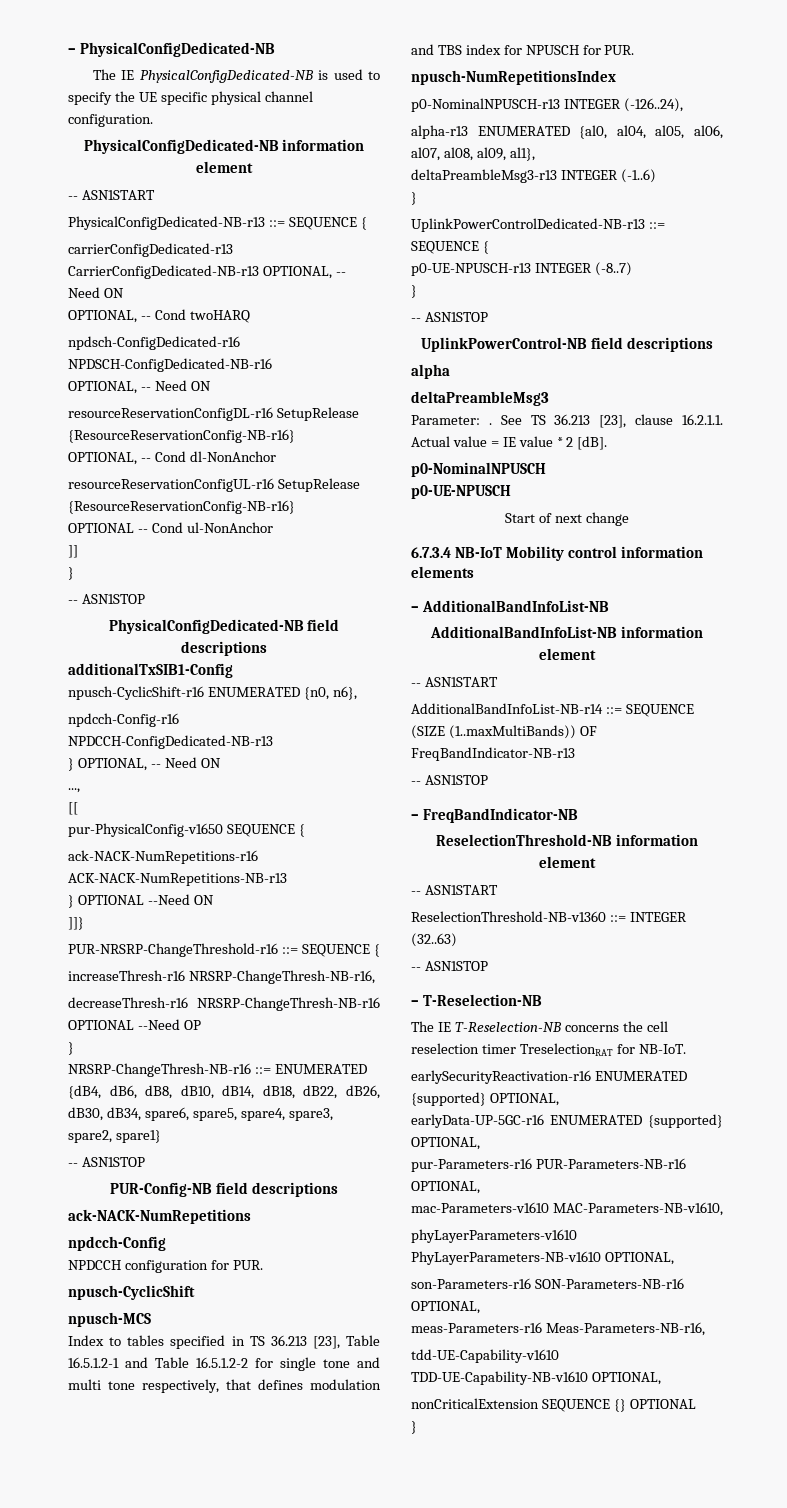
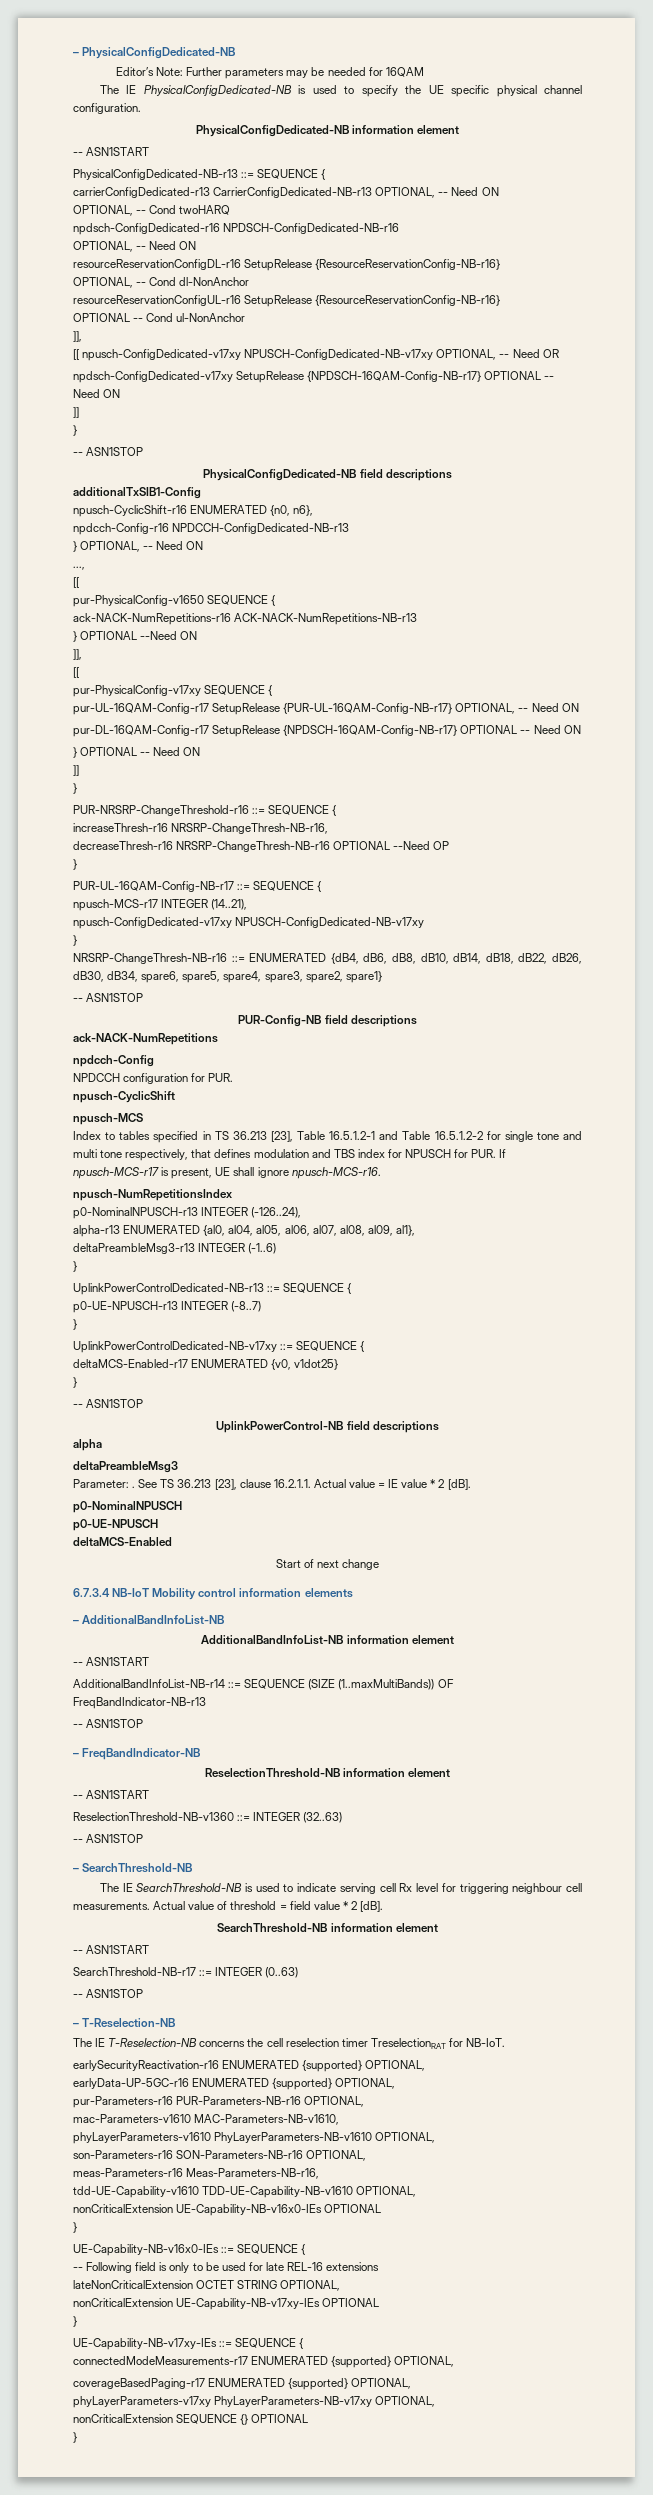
(275, 49) none -> [115,67,424,79] // Editor’s Note: Further parameters may be needed for 16QAM
(273, 527) none -> [73,331,82,342] [73,349,559,361] [73,371,555,383] [73,389,121,398] // ]], // [[ npusch-ConfigDedicated-v17xy NPUSCH-ConfigDedicated-NB-v17xy OPTIONAL, -- Need OR // npdsch-ConfigDedicated-v17xy SetupRelease {NPDSCH-16QAM-Config-NB-r17} OPTIONAL -- Need ON
[68,917,84,930] ]]} -> [73,649,82,660] [73,667,79,678] [73,685,273,697] [73,703,579,715] [73,725,581,737] [73,747,201,758] [73,765,79,776] [73,783,77,794] ]], // [[ // pur-PhysicalConfig-v17xy SEQUENCE { // pur-UL-16QAM-Config-r17 SetupRelease {PUR-UL-16QAM-Config-NB-r17} OPTIONAL, -- Need ON // pur-DL-16QAM-Config-r17 SetupRelease {NPDSCH-16QAM-Config-NB-r17} OPTIONAL -- Need ON // } OPTIONAL -- Need ON // ]] // }
(74, 1048) none -> [73,881,322,892] [73,899,248,911] [73,917,425,929] [73,935,77,946] // PUR-UL-16QAM-Config-NB-r17 ::= SEQUENCE { // npusch-MCS-r17 INTEGER (14..21), // npusch-ConfigDedicated-v17xy NPUSCH-ConfigDedicated-NB-v17xy // }
(635, 50) none -> [499,1149,507,1158] [73,1167,381,1179] If npusch-MCS-r17 is present, UE shall ignore npusch-MCS-r16.
(417, 291) none -> [73,1341,365,1353] [73,1359,339,1370] [73,1377,77,1388] // UplinkPowerControlDedicated-NB-v17xy ::= SEQUENCE { // deltaMCS-Enabled-r17 ENUMERATED {v0, v1dot25} // }
(511, 492) none -> [73,1537,172,1546] // deltaMCS-Enabled
(488, 966) none -> [73,1863,194,1873] [99,1883,583,1894] [73,1901,384,1912] [217,1923,438,1933] [73,1945,150,1954] [73,1967,299,1978] [73,1989,144,1998] // – SearchThreshold-NB // The IE SearchThreshold-NB is used to indicate serving cell Rx level for triggering neighbour cell measurements. Actual value of threshold = field value * 2 [dB]. // SearchThreshold-NB information element // -- ASN1START // SearchThreshold-NB-r17 ::= INTEGER (0..63) // -- ASN1STOP
(661, 1378) none -> [73,2204,382,2216] [73,2222,77,2233] [73,2244,306,2256] [73,2262,380,2273] [73,2280,341,2291] [73,2298,380,2310] [73,2316,77,2327] [73,2338,304,2350] [73,2356,455,2368] [73,2378,412,2390] [73,2396,436,2408] // nonCriticalExtension UE-Capability-NB-v16x0-IEs OPTIONAL // } // UE-Capability-NB-v16x0-IEs ::= SEQUENCE { // -- Following field is only to be used for late REL-16 extensions // lateNonCriticalExtension OCTET STRING OPTIONAL, // nonCriticalExtension UE-Capability-NB-v17xy-IEs OPTIONAL // } // UE-Capability-NB-v17xy-IEs ::= SEQUENCE { // connectedModeMeasurements-r17 ENUMERATED {supported} OPTIONAL, // coverageBasedPaging-r17 ENUMERATED {supported} OPTIONAL, // phyLayerParameters-v17xy PhyLayerParameters-NB-v17xy OPTIONAL,

